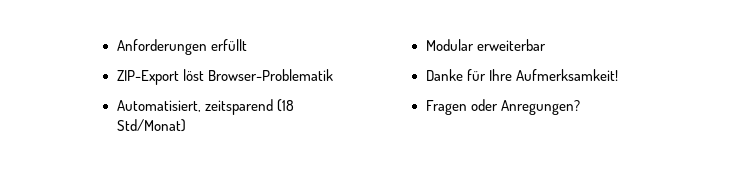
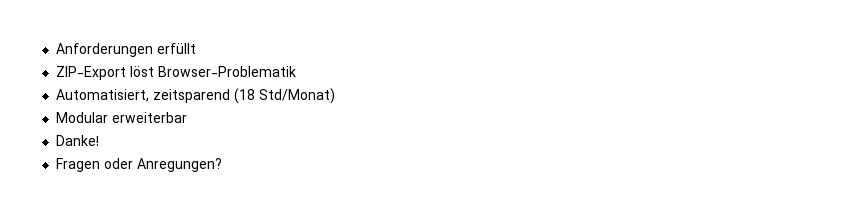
[425,69,619,81] Danke für Ihre Aufmerksamkeit! -> [56,135,100,146] Danke!

